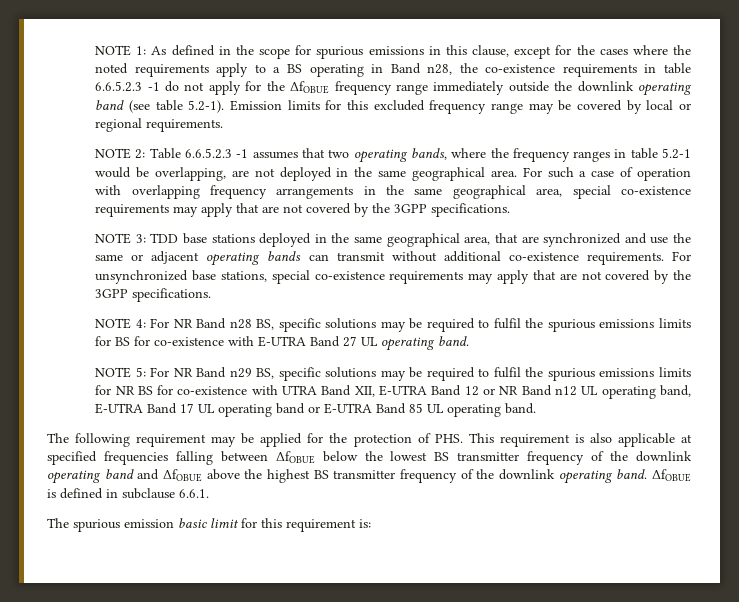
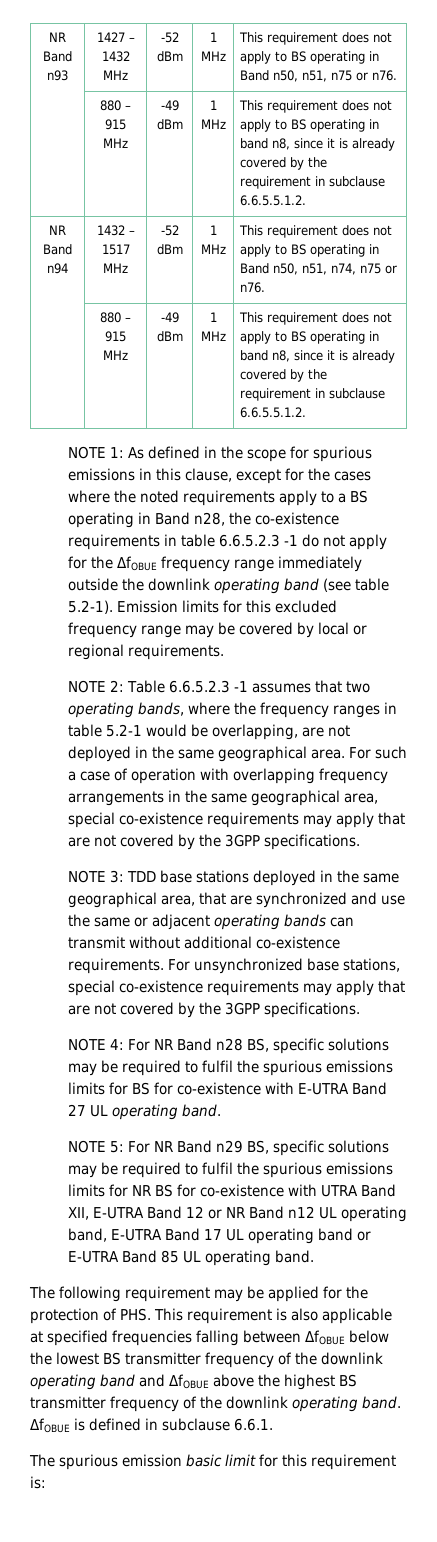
(95, 50) none -> [49,32,66,42] [43,51,72,62] [47,70,68,81] [96,32,135,42] [101,51,130,62] [103,70,128,80] [160,32,179,43] [156,51,183,62] [209,32,217,42] [200,51,226,61] [238,32,392,45] [239,51,379,64] [239,70,397,82] [100,100,131,111] [105,119,126,130] [103,138,128,148] [160,100,179,111] [156,119,183,130] [209,100,217,110] [200,119,226,129] [238,100,392,113] [239,119,379,132] [239,138,395,151] [239,157,327,170] [239,176,385,189] [239,195,306,206] [49,225,66,235] [43,244,72,255] [47,263,68,274] [96,225,135,236] [101,244,130,255] [103,263,128,273] [160,225,179,236] [156,244,183,255] [209,225,217,235] [200,244,226,254] [238,225,392,238] [239,244,379,257] [239,263,397,275] [239,282,265,293] [100,312,131,323] [105,331,126,342] [103,350,128,360] [160,312,179,323] [156,331,183,342] [209,312,217,322] [200,331,226,341] [238,312,392,325] [239,331,379,344] [239,350,395,363] [239,369,327,382] [239,388,385,401] [239,407,306,418] NR Band n93 | 1427 – 1432 MHz | -52 dBm | 1 MHz | This requirement does not apply to BS operating in Band n50, n51, n75 or n76. // | 880 – 915 MHz | -49 dBm | 1 MHz | This requirement does not apply to BS operating in band n8, since it is already covered by the requirement in subclause 6.6.5.5.1.2. // NR Band n94 | 1432 – 1517 MHz | -52 dBm | 1 MHz | This requirement does not apply to BS operating in Band n50, n51, n74, n75 or n76. // | 880 – 915 MHz | -49 dBm | 1 MHz | This requirement does not apply to BS operating in band n8, since it is already covered by the requirement in subclause 6.6.5.5.1.2. //

